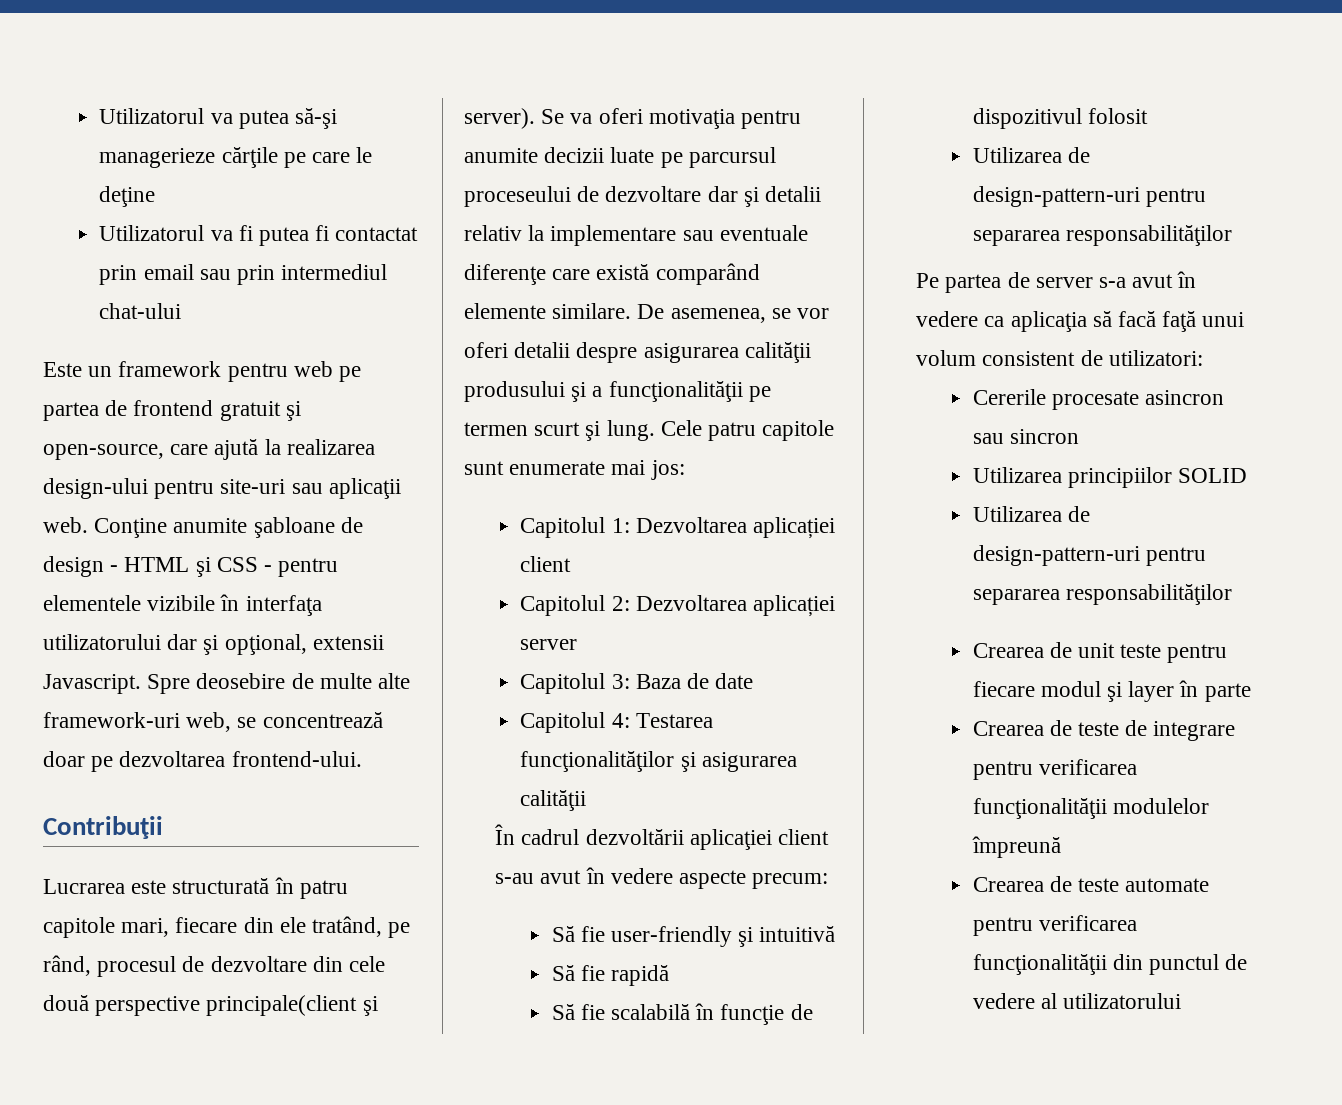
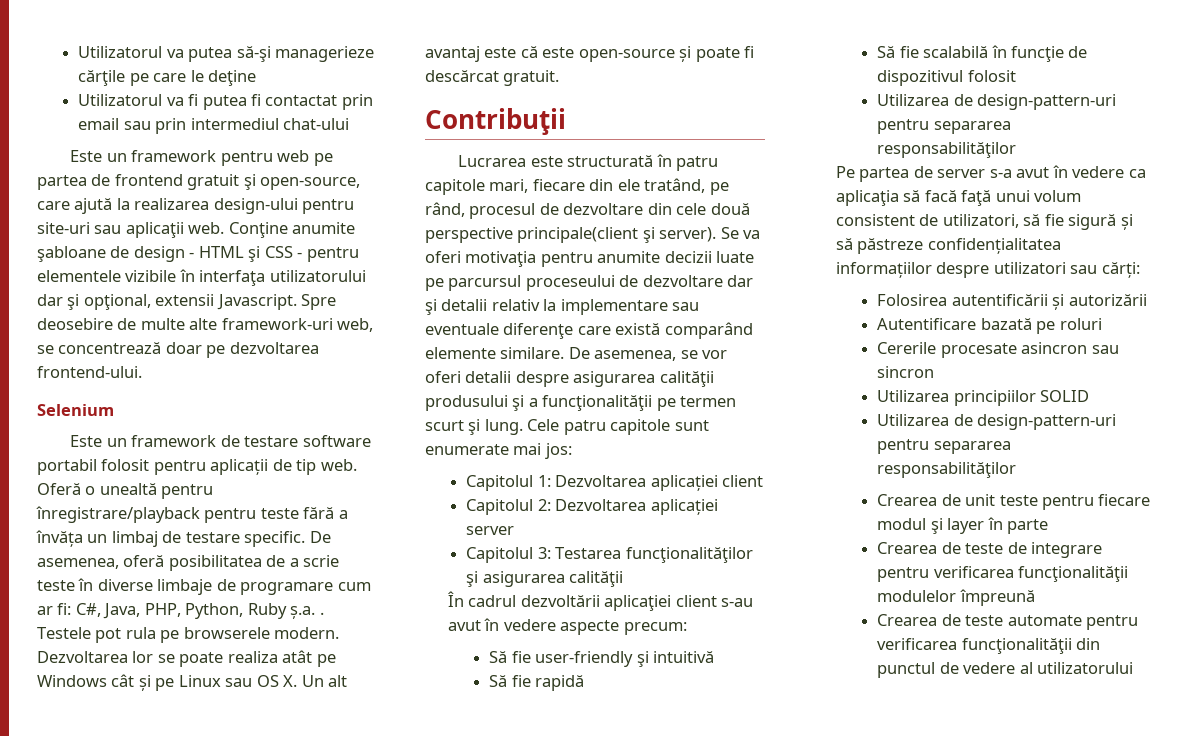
(362, 759) none -> [37,404,114,416] [70,435,371,447] [37,459,357,475] [37,483,214,499] [36,506,348,523] [36,530,331,547] [37,555,340,571] [37,578,371,595] [37,603,324,619] [37,627,340,643] [37,650,336,667] [37,674,348,691] [425,46,755,62] [425,70,560,86] // Selenium // Este un framework de testare software portabil folosit pentru aplicații de tip web. Oferă o unealtă pentru înregistrare/playback pentru teste fără a învăța un limbaj de testare specific. De asemenea, oferă posibilitatea de a scrie teste în diverse limbaje de programare cum ar fi: C#, Java, PHP, Python, Ruby ș.a. . Testele pot rula pe browserele modern. Dezvoltarea lor se poate realiza atât pe Windows cât și pe Linux sau OS X. Un alt avantaj este că este open-source și poate fi descărcat gratuit.
[635,673,754,689] [520,712,630,733] Baza de date // Capitolul 4: -> (551, 553) none
[1108,350,1203,366] utilizatori: -> [942,214,1133,230] [835,238,1061,254] [835,262,1140,278] [877,294,1147,310] [877,318,1102,334] utilizatori, să fie sigură și să păstreze confidențialitatea informațiilor despre utilizatori sau cărți: // Folosirea autentificării și autorizării // Autentificare bazată pe roluri

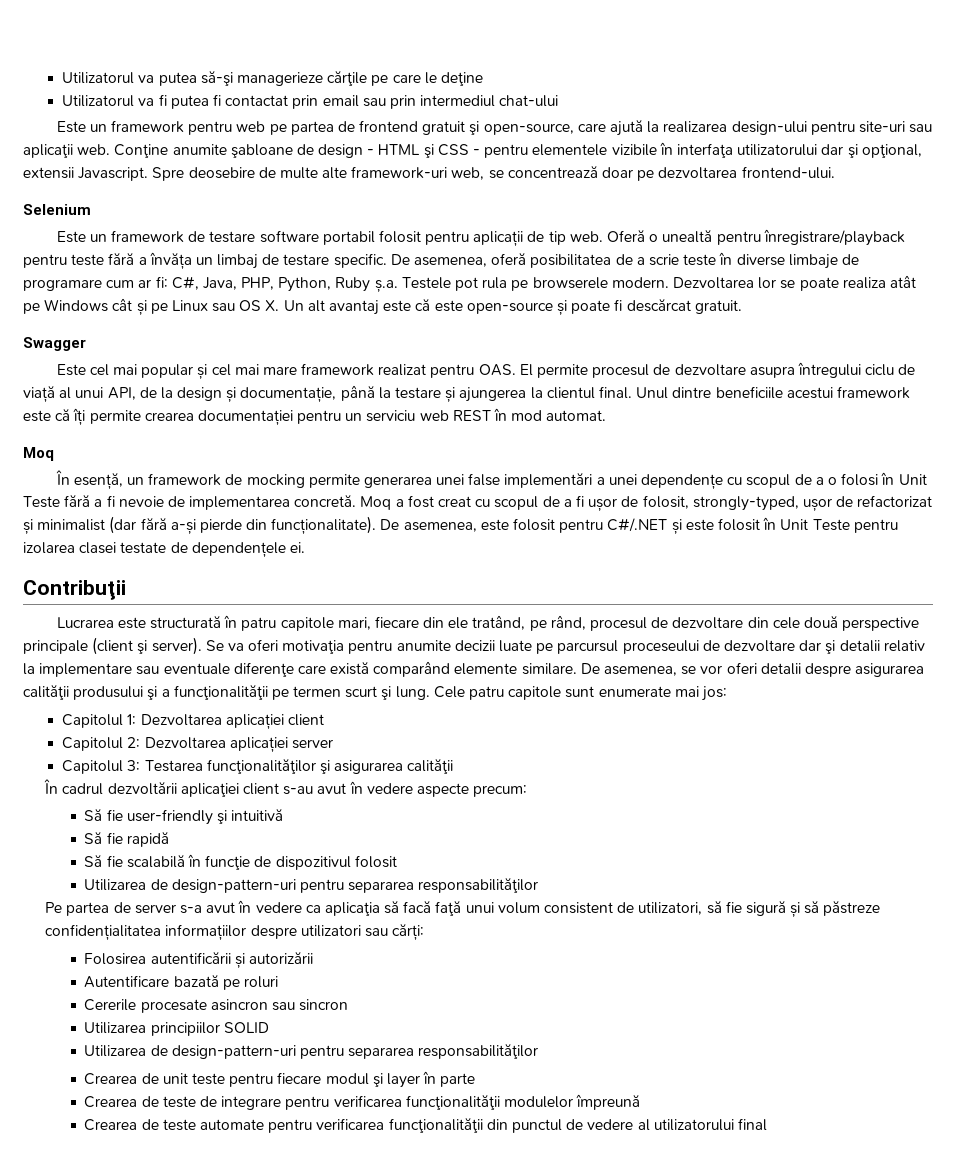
[319,612,324,615] . -> (398, 286) none
(560, 78) none -> [23,337,86,351] [56,362,916,380] [23,385,910,403] [23,408,607,426] [23,447,54,461] [55,470,927,490] [23,494,933,512] [23,516,898,535] [23,542,305,558] // Swagger // Este cel mai popular și cel mai mare framework realizat pentru OAS. El permite procesul de dezvoltare asupra întregului ciclu de viață al unui API, de la design și documentație, până la testare și ajungerea la clientul final. Unul dintre beneficiile acestui framework este că îți permite crearea documentației pentru un serviciu web REST în mod automat. // Moq // În esență, un framework de mocking permite generarea unei false implementări a unei dependențe cu scopul de a o folosi în Unit Teste fără a fi nevoie de implementarea concretă. Moq a fost creat cu scopul de a fi ușor de folosit, strongly-typed, ușor de refactorizat și minimalist (dar fără a-și pierde din funcționalitate). De asemenea, este folosit pentru C#/.NET și este folosit în Unit Teste pentru izolarea clasei testate de dependențele ei.
[517,227,639,243] principale(client -> [23,637,134,655] principale (client
(1133, 668) none -> [737,1118,767,1131] final

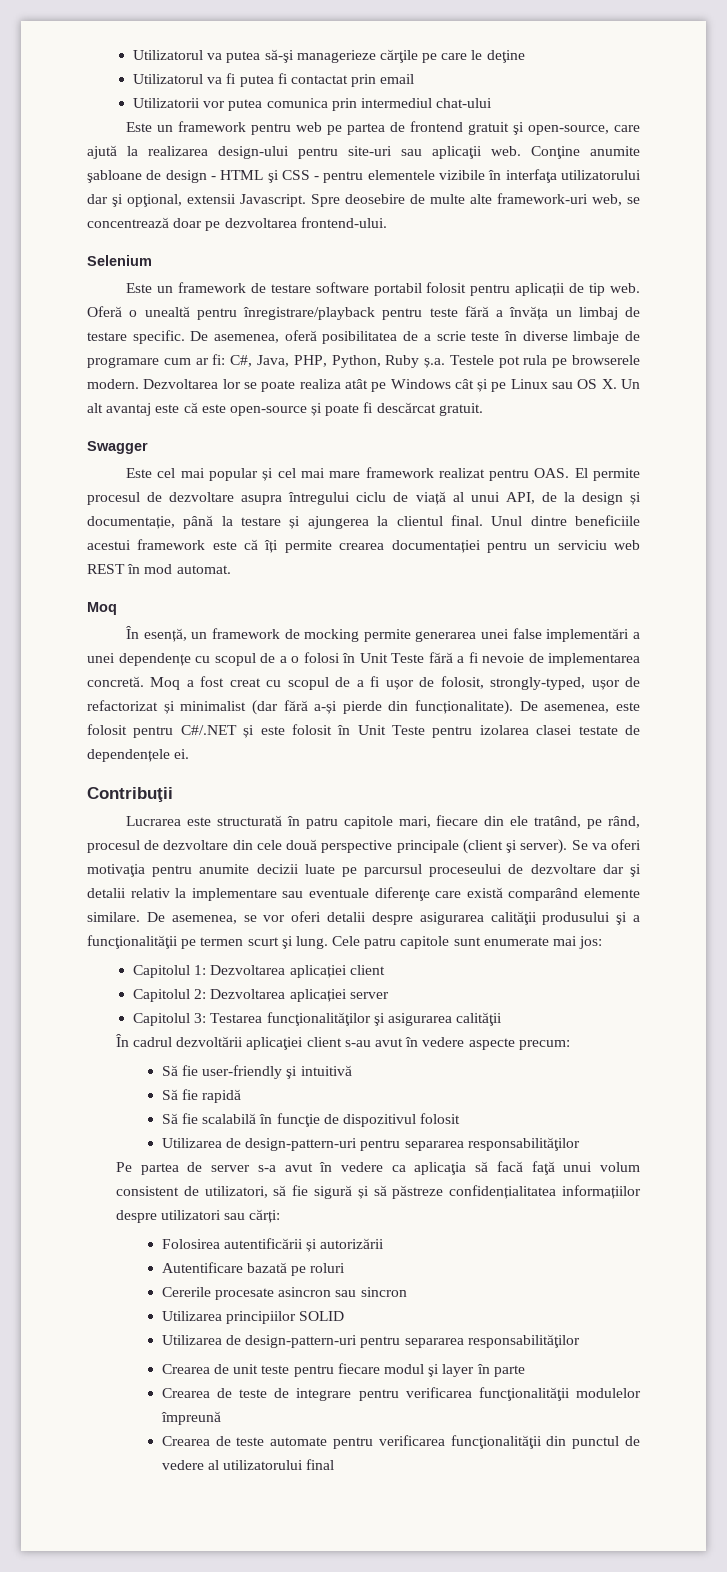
[362,98,386,107] sau -> [132,98,328,111] // Utilizatorii vor putea comunica

